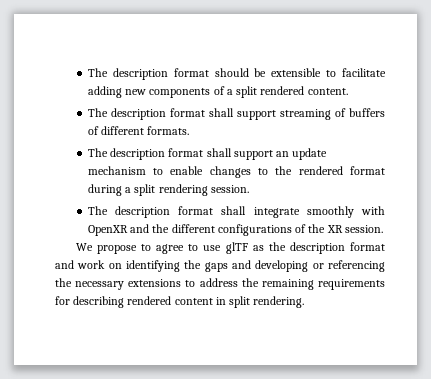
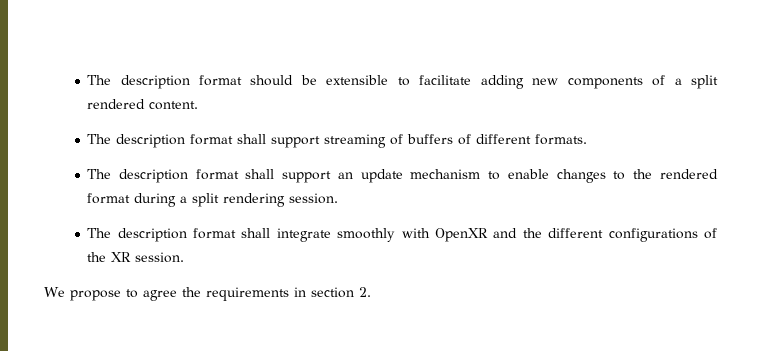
[188,242,385,254] [55,260,385,272] [55,278,385,290] [55,296,305,308] to use glTF as the description format and work on identifying the gaps and developing or referencing the necessary extensions to address the remaining requirements for describing rendered content in split rendering. -> [182,287,371,301] the requirements in section 2.

